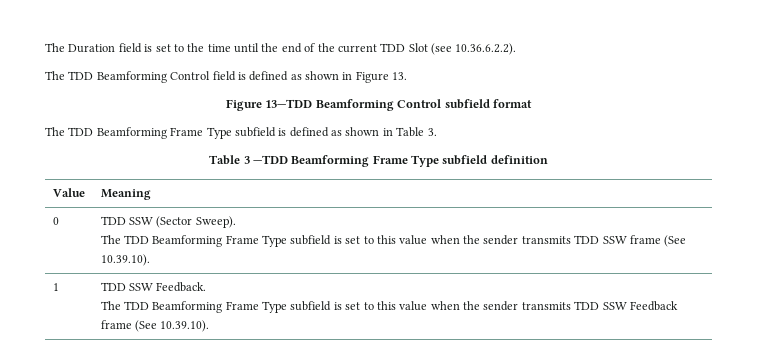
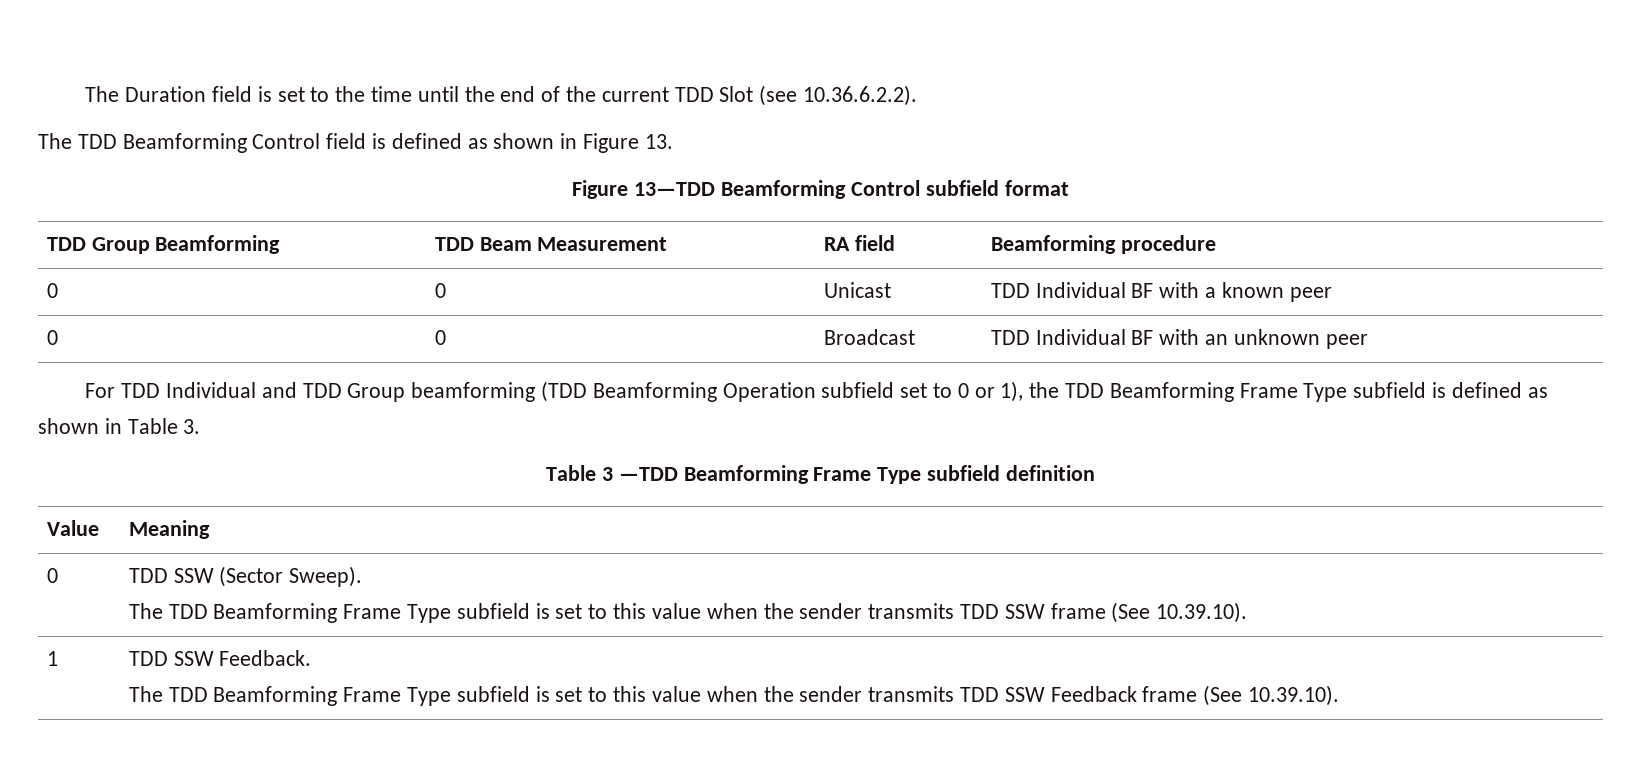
[45,127,65,136] // The -> [46,235,281,254] [434,237,668,251] [823,235,895,251] [990,235,1216,254] [46,283,58,298] [434,283,446,298] [823,282,891,298] [990,282,1332,302] [46,330,58,345] [434,330,446,345] [823,329,915,345] [990,329,1368,349] [85,381,1060,402] // TDD Group Beamforming | TDD Beam Measurement | RA field | Beamforming procedure // 0 | 0 | Unicast | TDD Individual BF with a known peer // 0 | 0 | Broadcast | TDD Individual BF with an unknown peer // For TDD Individual and TDD Group beamforming (TDD Beamforming Operation subfield set to 0 or 1), the

